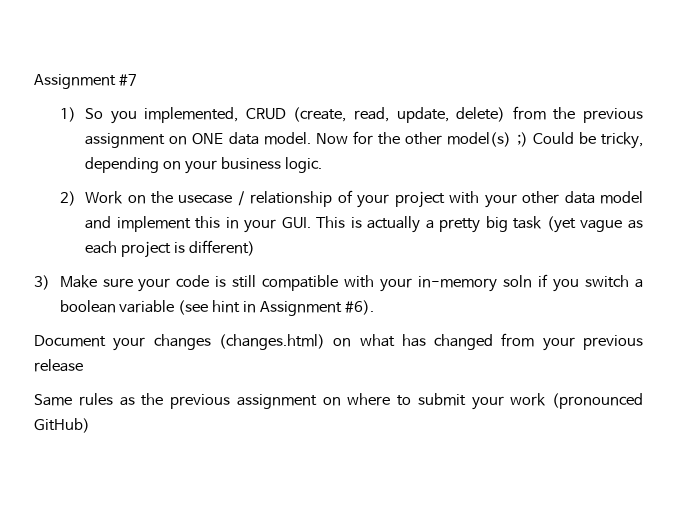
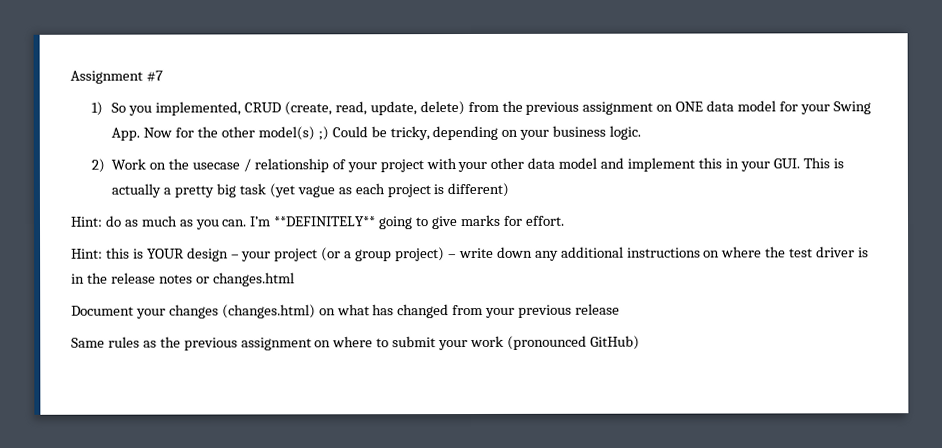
[263,132,311,145] model. -> [737,100,871,115] [111,127,141,141] model for your Swing App.
[34,274,643,292] [59,300,375,316] 3) Make sure your code is still compatible with your in-memory soln if you switch a boolean variable (see hint in Assignment #6). -> [70,214,565,230] [71,246,870,262] [71,272,295,287] Hint: do as much as you can. I’m **DEFINITELY** going to give marks for effort. // Hint: this is YOUR design – your project (or a group project) – write down any additional instructions on where the test driver is in the release notes or changes.html

